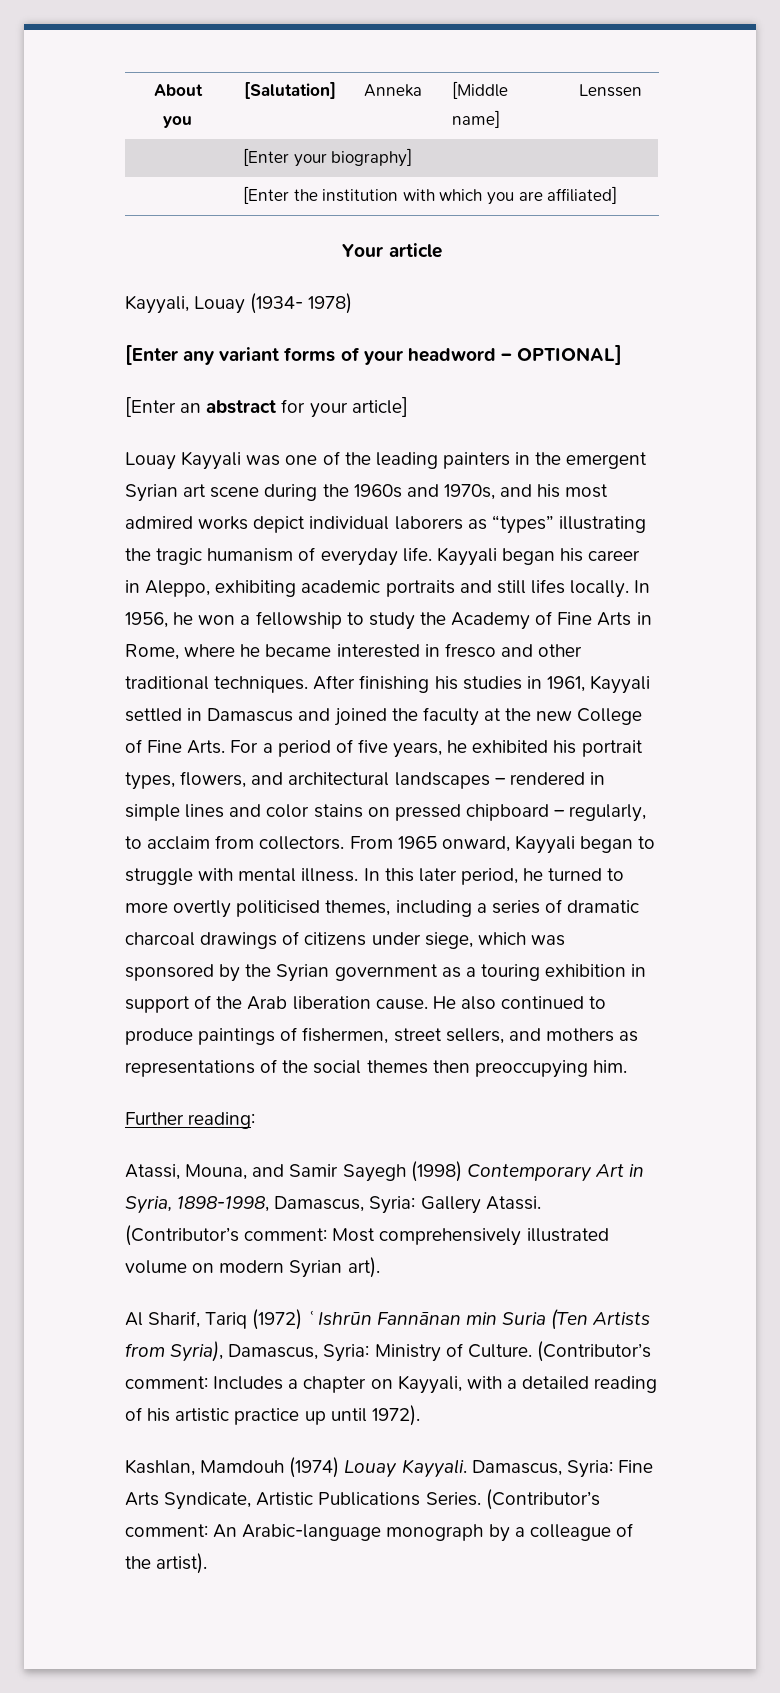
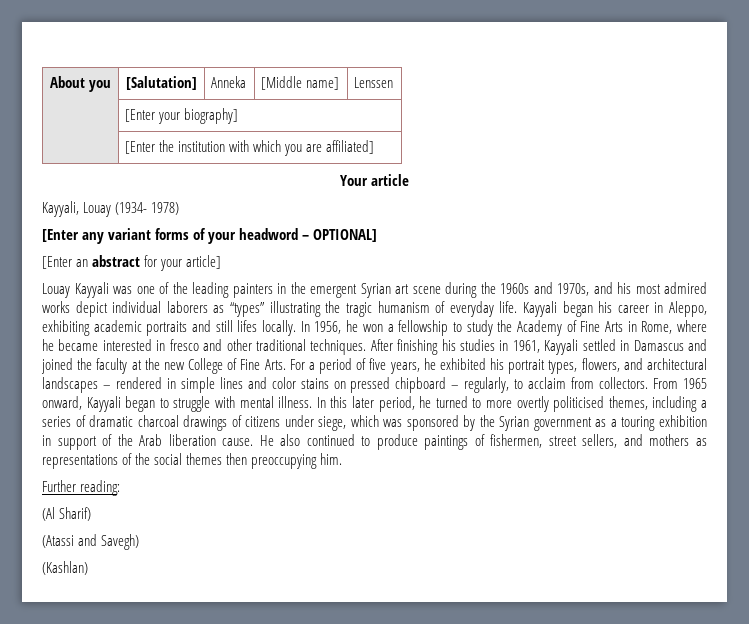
[125,1161,645,1182] [125,1196,541,1214] [125,1225,609,1246] [125,1257,380,1278] [125,1309,651,1330] [125,1341,651,1362] [125,1375,658,1394] [125,1405,420,1426] [125,1457,653,1478] [125,1489,600,1510] [125,1523,633,1542] [125,1553,208,1574] Atassi, Mouna, and Samir Sayegh (1998) Contemporary Art in Syria, 1898-1998, Damascus, Syria: Gallery Atassi. (Contributor’s comment: Most comprehensively illustrated volume on modern Syrian art). // Al Sharif, Tariq (1972) ʿIshrūn Fannānan min Suria (Ten Artists from Syria), Damascus, Syria: Ministry of Culture. (Contributor’s comment: Includes a chapter on Kayyali, with a detailed reading of his artistic practice up until 1972). // Kashlan, Mamdouh (1974) Louay Kayyali. Damascus, Syria: Fine Arts Syndicate, Artistic Publications Series. (Contributor’s comment: An Arabic-language monograph by a colleague of the artist). -> [42,507,92,521] [42,534,140,550] [42,561,88,575] (Al Sharif) // (Atassi and Savegh) // (Kashlan)

